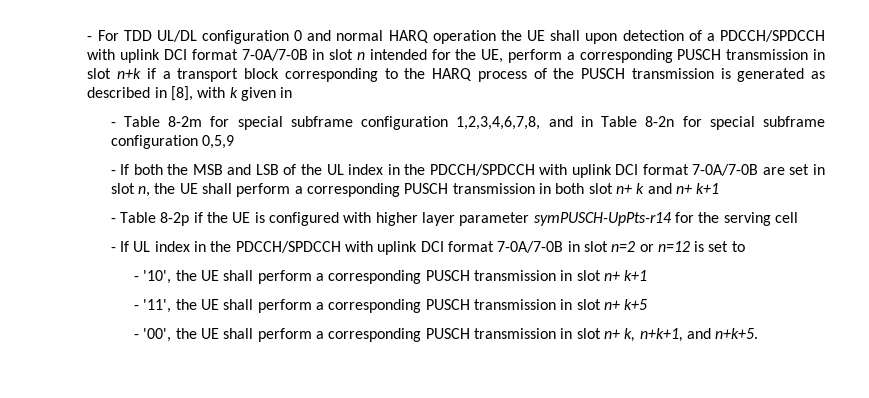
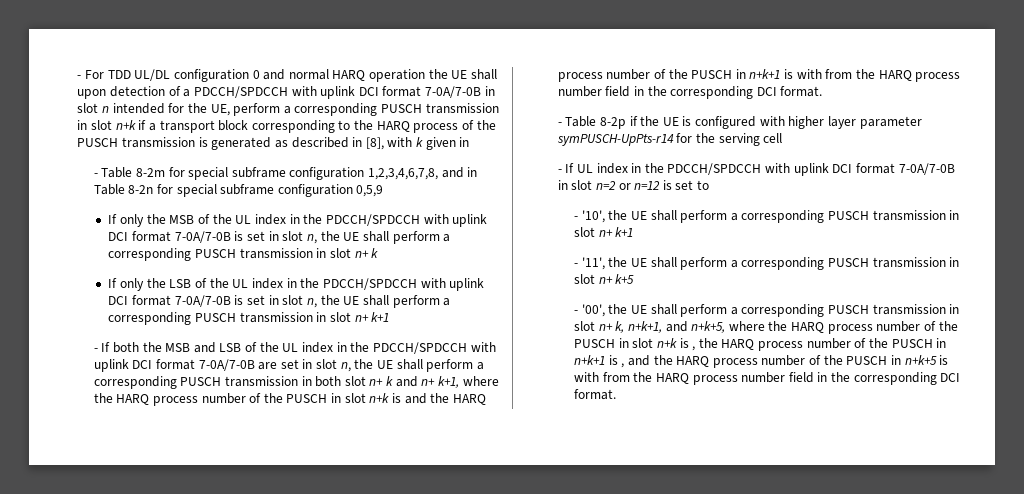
(235, 142) none -> [108,214,488,227] [108,231,451,244] [108,248,379,261] [108,278,485,291] [108,295,451,308] [108,312,390,325] // If only the MSB of the UL index in the PDCCH/SPDCCH with uplink DCI format 7-0A/7-0B is set in slot n, the UE shall perform a corresponding PUSCH transmission in slot n+ k // If only the LSB of the UL index in the PDCCH/SPDCCH with uplink DCI format 7-0A/7-0B is set in slot n, the UE shall perform a corresponding PUSCH transmission in slot n+ k+1
[696,183,720,194] k+1 -> [438,376,499,388] [93,393,486,406] [557,69,961,82] [557,86,823,99] k+1, where the HARQ process number of the PUSCH in slot n+k is and the HARQ process number of the PUSCH in n+k+1 is with from the HARQ process number field in the corresponding DCI format.
[715,328,759,339] n+k+5. -> [691,321,958,334] [573,338,947,351] [573,355,949,368] [573,372,961,385] [573,389,616,400] n+k+5, where the HARQ process number of the PUSCH in slot n+k is , the HARQ process number of the PUSCH in n+k+1 is , and the HARQ process number of the PUSCH in n+k+5 is with from the HARQ process number field in the corresponding DCI format.

